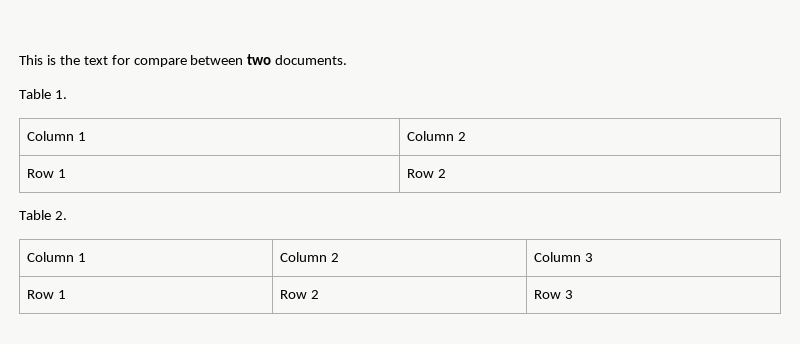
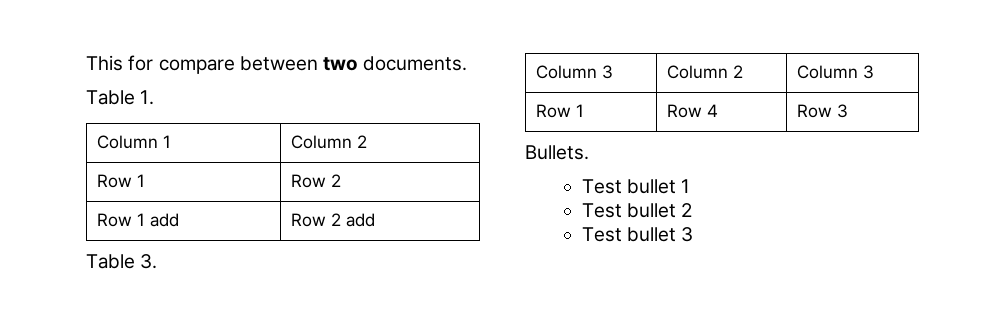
[46,55,108,65] is the text -> (123, 63) none
[19,210,67,220] [27,252,86,262] // Table 2. // Column 1 -> [97,213,179,227] [291,213,375,227] [86,254,158,269] [536,65,613,79] // Row 1 add | Row 2 add // Table 3. // Column 3
[310,290,319,299] 2 -> [706,104,718,117] 4
(573, 294) none -> [525,145,589,160] [581,179,691,194] [581,203,693,218] [581,227,694,242] // Bullets. // Test bullet 1 // Test bullet 2 // Test bullet 3

